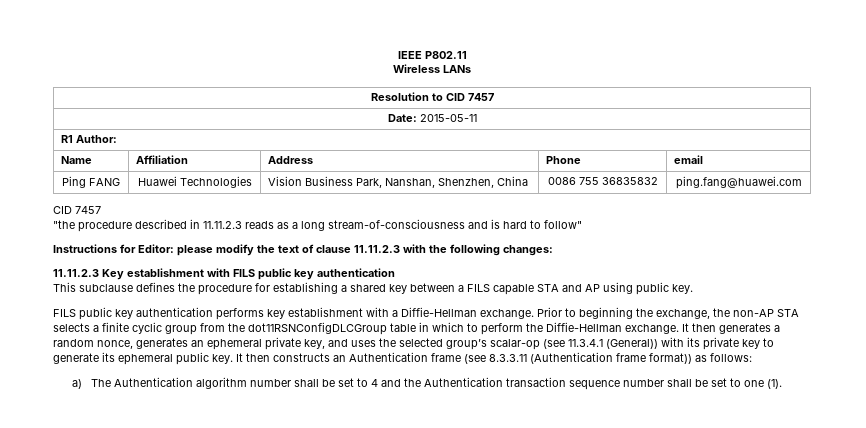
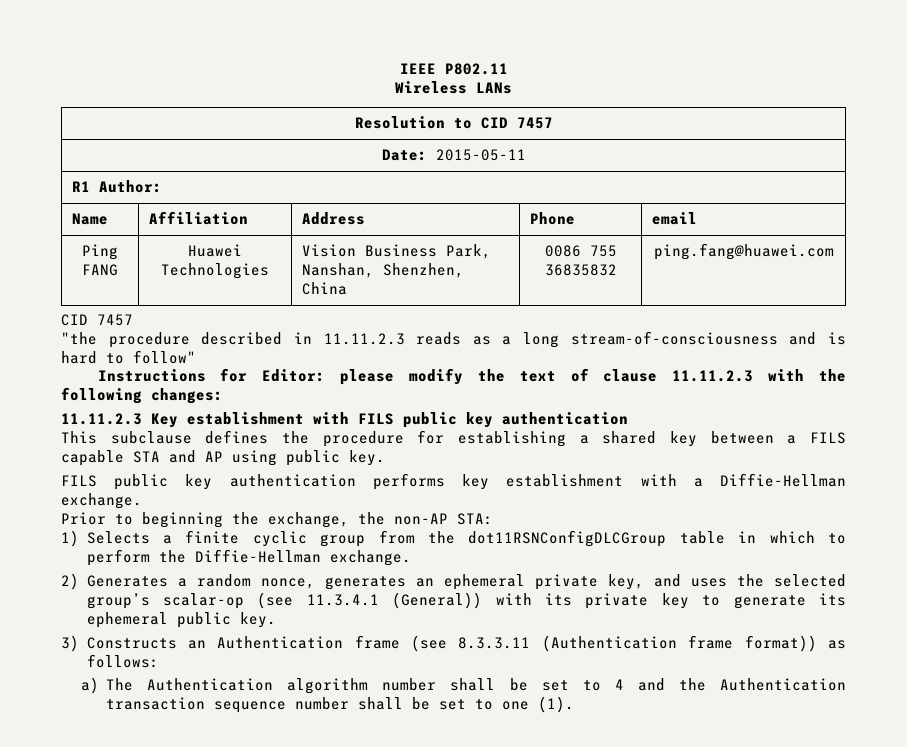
(534, 314) none -> (142, 501) //
[777,309,799,317] [53,323,90,332] STA selects -> [457,513,493,525] [61,530,150,547] STA: // 1) Selects
[682,323,771,334] It then generates -> [61,573,168,590] // 2) Generates
[236,353,330,362] It then constructs -> [61,635,177,652] // 3) Constructs

